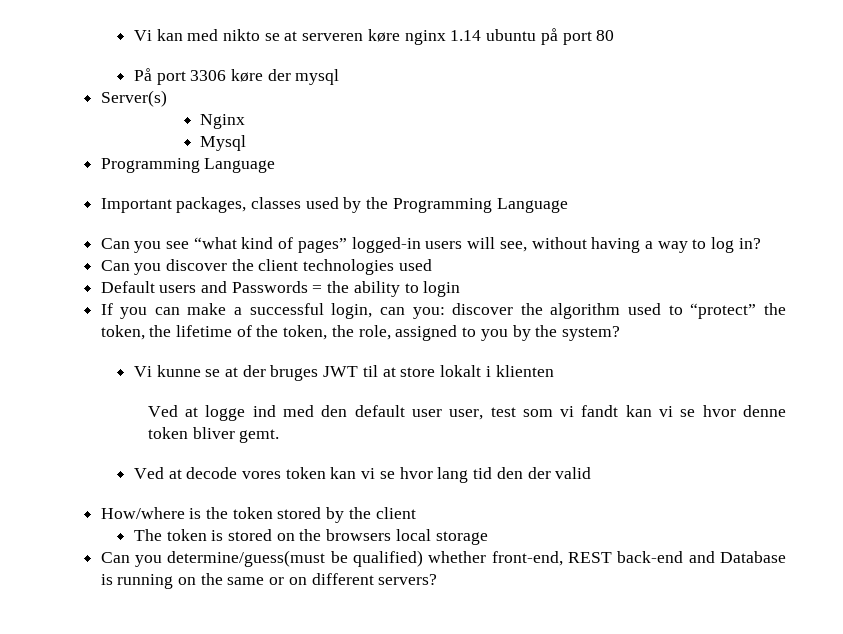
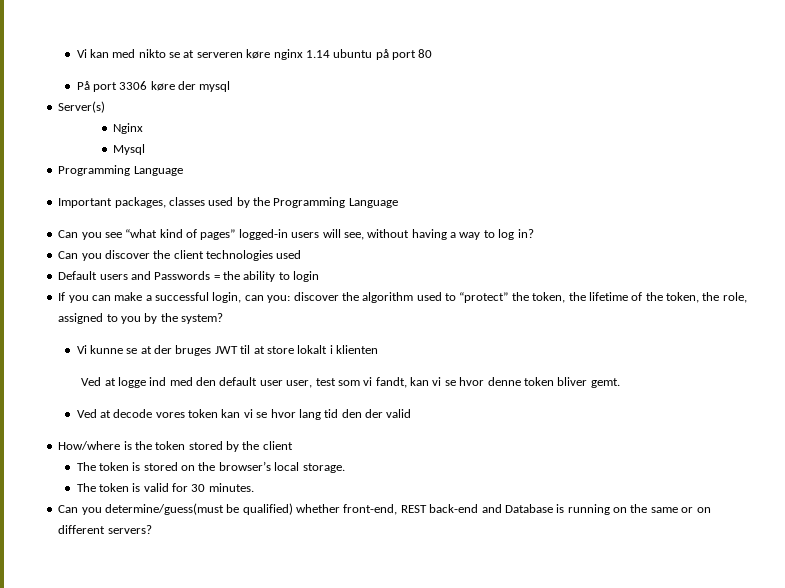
[581,405,619,417] fandt -> [375,377,407,388] fandt,
[326,529,488,545] browsers local storage -> [218,461,345,473] [76,483,254,492] browser’s local storage. // The token is valid for 30 minutes.

